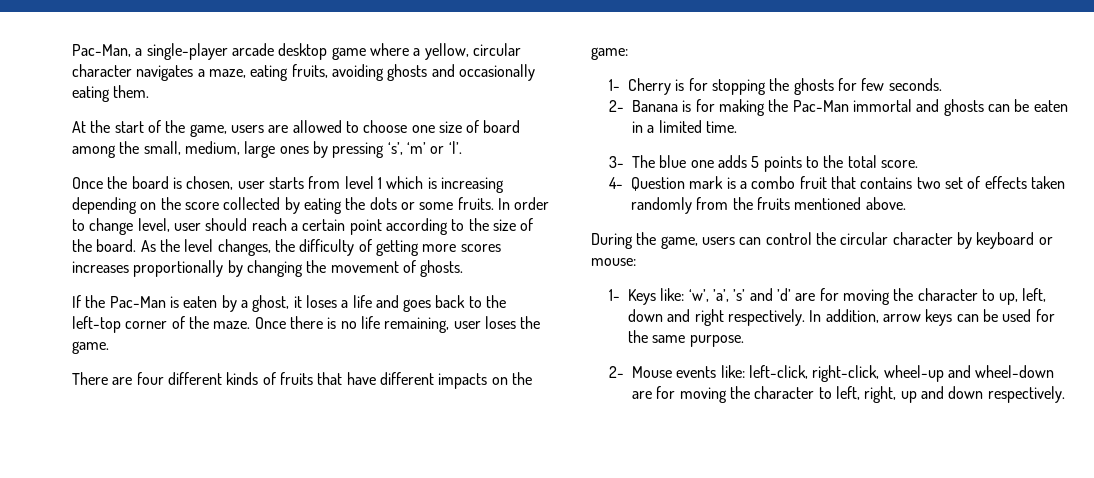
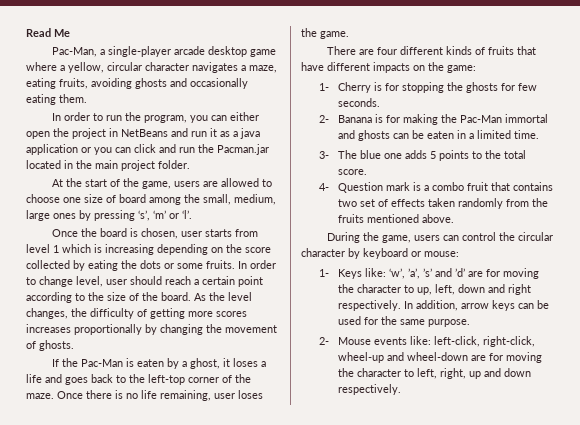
(72, 50) none -> [26,28,70,37] Read Me //
(150, 91) none -> [51,112,259,123] [26,128,260,139] [26,144,269,155] [26,160,190,171] // In order to run the program, you can either open the project in NetBeans and run it as a java application or you can click and run the Pacman.jar located in the main project folder.

